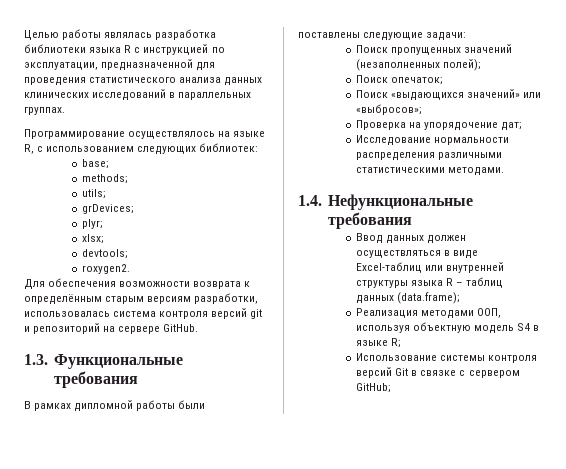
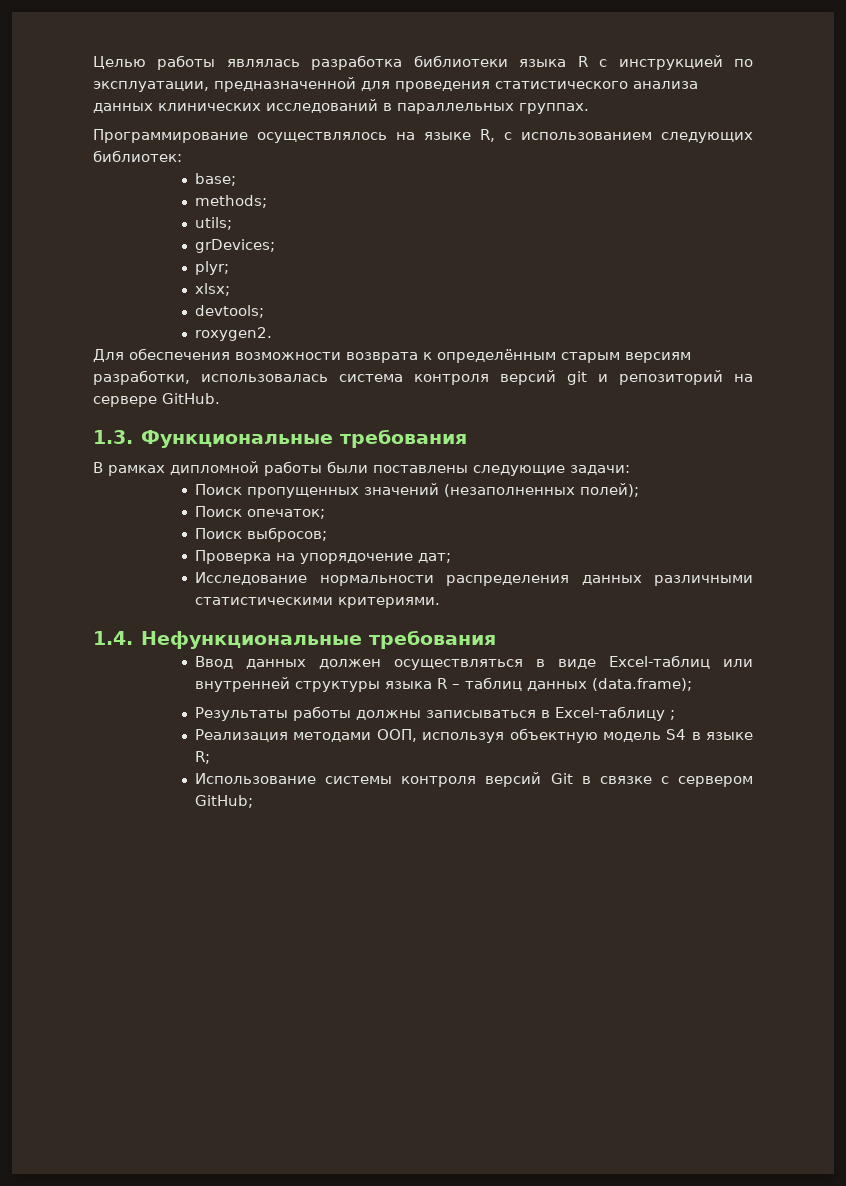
[391,89,542,101] [356,104,423,115] «выдающихся значений» или «выбросов»; -> [247,527,328,542] выбросов;
(436, 156) none -> [581,575,642,585] данных
[448,167,505,176] методами. -> [338,597,441,608] критериями.
(461, 298) none -> [195,706,676,721] // Результаты работы должны записываться в Excel-таблицу ;

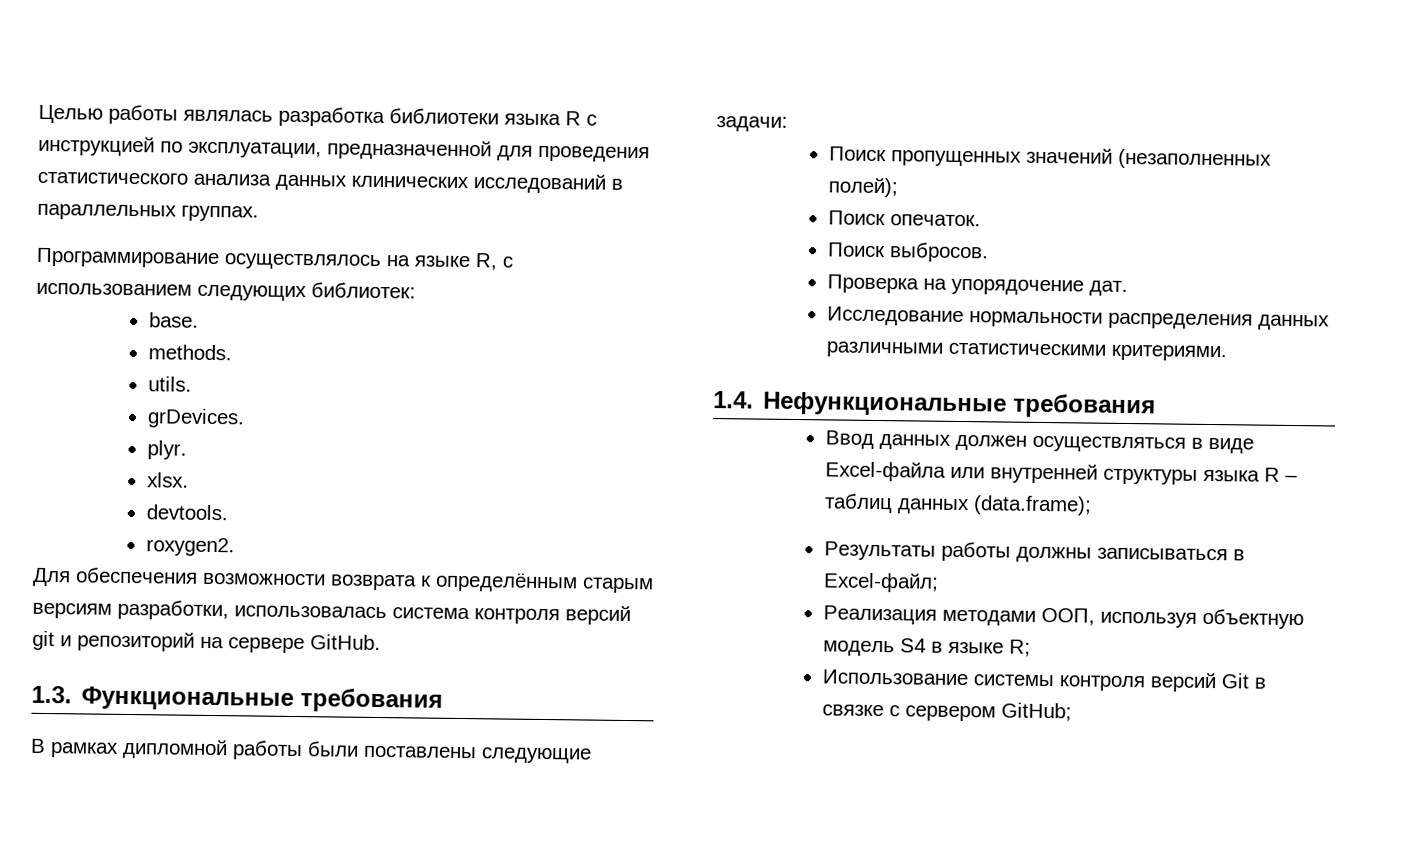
[195,173,237,186] [195,195,268,208] [195,217,233,230] [195,239,276,253] [195,261,230,275] [195,283,231,296] [195,305,265,318] base; // methods; // utils; // grDevices; // plyr; // xlsx; // devtools; -> [148,312,199,328] [147,344,232,361] [147,376,192,392] [146,408,245,429] [146,440,187,460] [146,472,189,488] [145,504,228,521] base. // methods. // utils. // grDevices. // plyr. // xlsx. // devtools.
[247,509,326,519] [195,527,328,542] опечаток; // Поиск выбросов; -> [889,214,981,227] [826,242,989,263] опечаток. // Поиск выбросов.
[418,553,452,563] дат; -> [1088,280,1128,297] дат.
[609,655,711,669] Excel-таблиц -> [824,461,946,482] Excel-файла
[555,706,676,721] Excel-таблицу ; -> [822,572,939,593] Excel-файл;

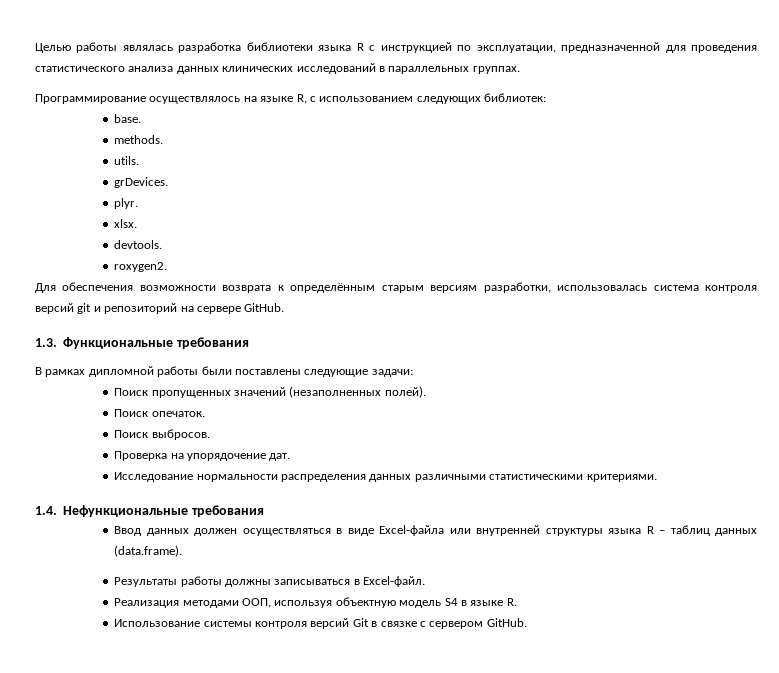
[827,177,898,198] полей); -> [384,386,426,398] полей).
[972,495,1092,516] (data.frame); -> [114,545,183,557] (data.frame).
[822,572,939,593] Excel-файл; -> [363,576,426,587] Excel-файл.
[1008,639,1031,657] R; -> [506,598,517,606] R.
[1000,702,1072,722] GitHub; -> [486,618,527,627] GitHub.

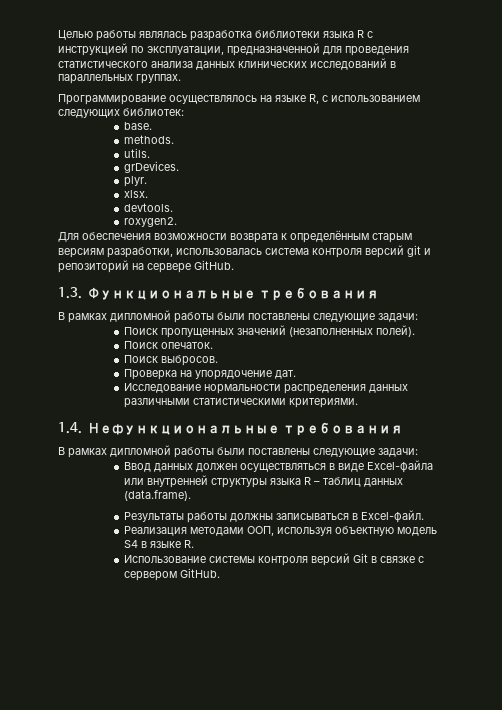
(265, 511) none -> [58,445,418,458] // В рамках дипломной работы были поставлены следующие задачи:

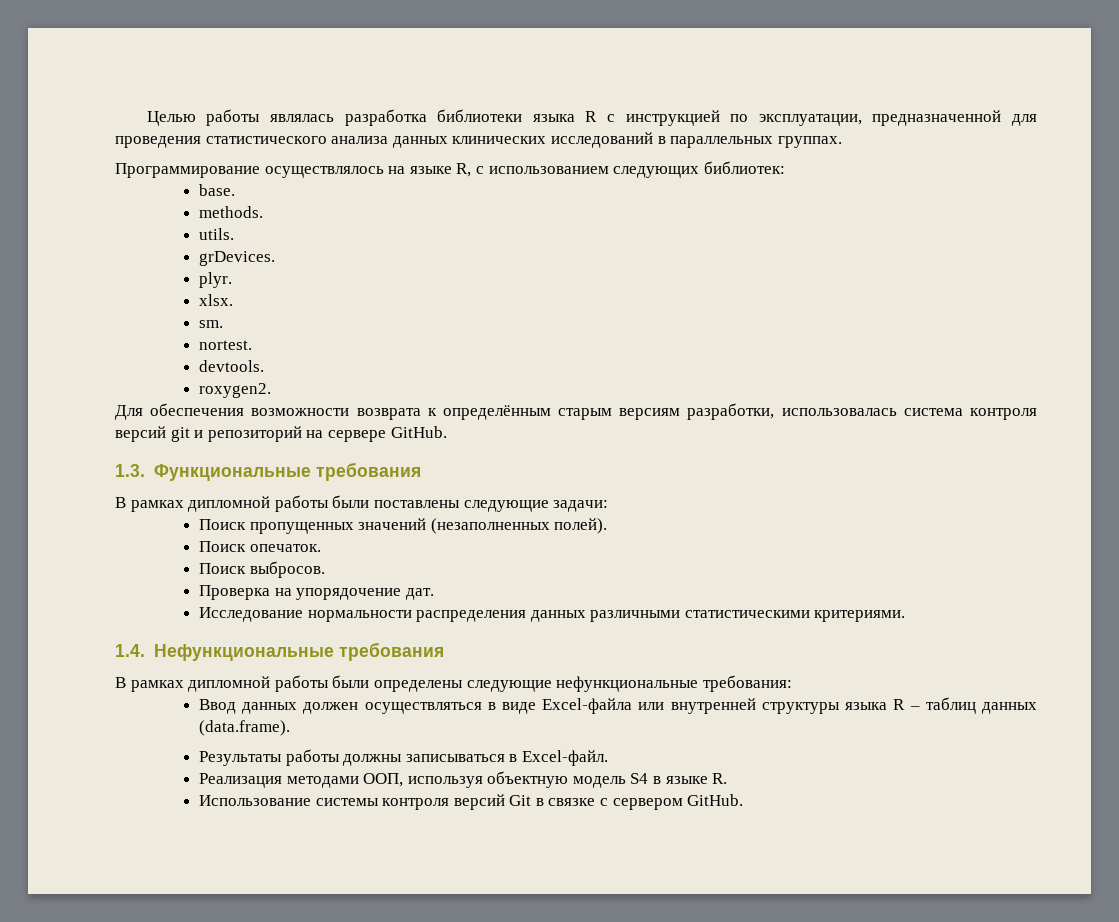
(149, 194) none -> [198,320,223,328] [198,340,252,350] // sm. // nortest.
[248,448,418,457] поставлены следующие задачи: -> [373,675,792,692] определены следующие нефункциональные требования:

